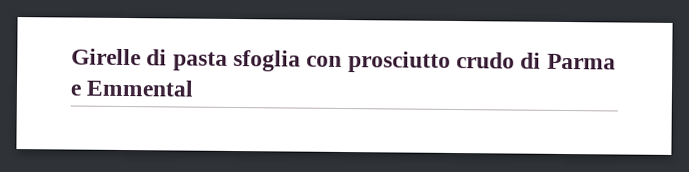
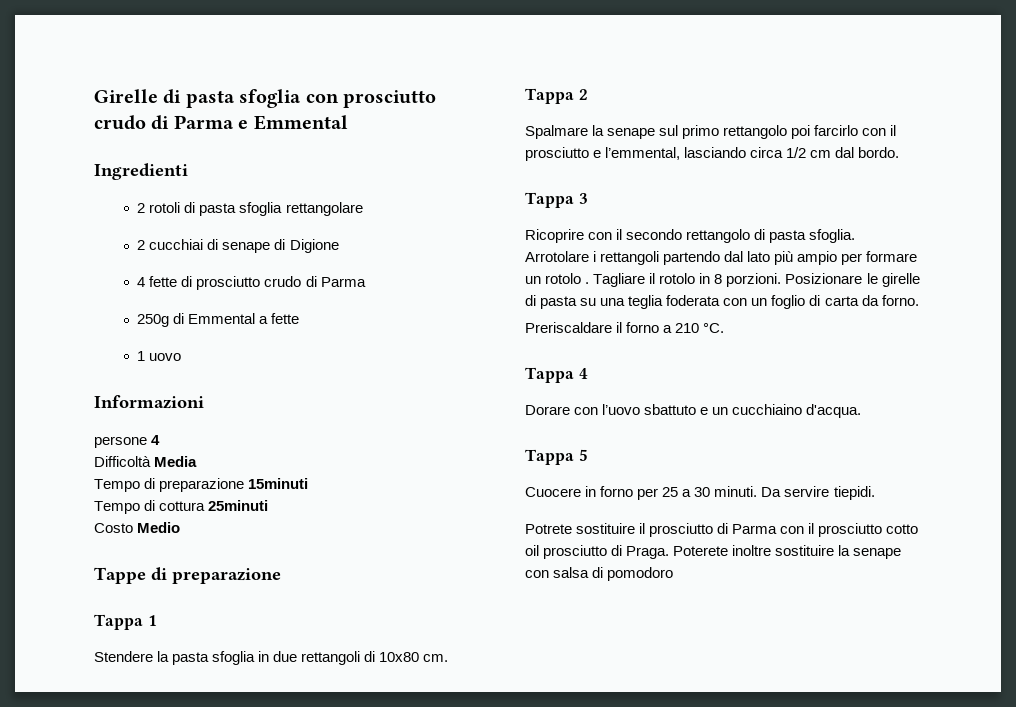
(195, 88) none -> [94,163,188,180] [137,202,363,216] [137,239,339,253] [137,276,366,290] [137,313,300,327] [137,351,182,361] [94,395,204,409] [94,435,161,448] [94,456,198,467] [94,478,309,492] [94,500,269,514] [94,522,181,533] [94,567,281,584] [94,614,157,630] [94,651,449,665] [525,88,588,104] [525,125,897,139] [525,147,900,161] [525,192,588,208] [525,229,856,243] [525,251,918,265] [525,273,920,287] [525,295,919,309] [525,322,725,333] [525,367,588,383] [525,404,862,418] [525,449,588,465] [525,486,875,500] [525,523,919,537] [525,545,902,559] [525,567,674,581] // Ingredienti // 2 rotoli di pasta sfoglia rettangolare // 2 cucchiai di senape di Digione // 4 fette di prosciutto crudo di Parma // 250g di Emmental a fette // 1 uovo // Informazioni // persone 4 // Difficoltà Media // Tempo di preparazione 15minuti // Tempo di cottura 25minuti // Costo Medio // Tappe di preparazione // Tappa 1 // Stendere la pasta sfoglia in due rettangoli di 10x80 cm. // Tappa 2 // Spalmare la senape sul primo rettangolo poi farcirlo con il prosciutto e l’emmental, lasciando circa 1/2 cm dal bordo. // Tappa 3 // Ricoprire con il secondo rettangolo di pasta sfoglia. Arrotolare i rettangoli partendo dal lato più ampio per formare un rotolo . Tagliare il rotolo in 8 porzioni. Posizionare le girelle di pasta su una teglia foderata con un foglio di carta da forno. // Preriscaldare il forno a 210 °C. // Tappa 4 // Dorare con l’uovo sbattuto e un cucchiaino d'acqua. // Tappa 5 // Cuocere in forno per 25 a 30 minuti. Da servire tiepidi. // Potrete sostituire il prosciutto di Parma con il prosciutto cotto oil prosciutto di Praga. Poterete inoltre sostituire la senape con salsa di pomodoro

